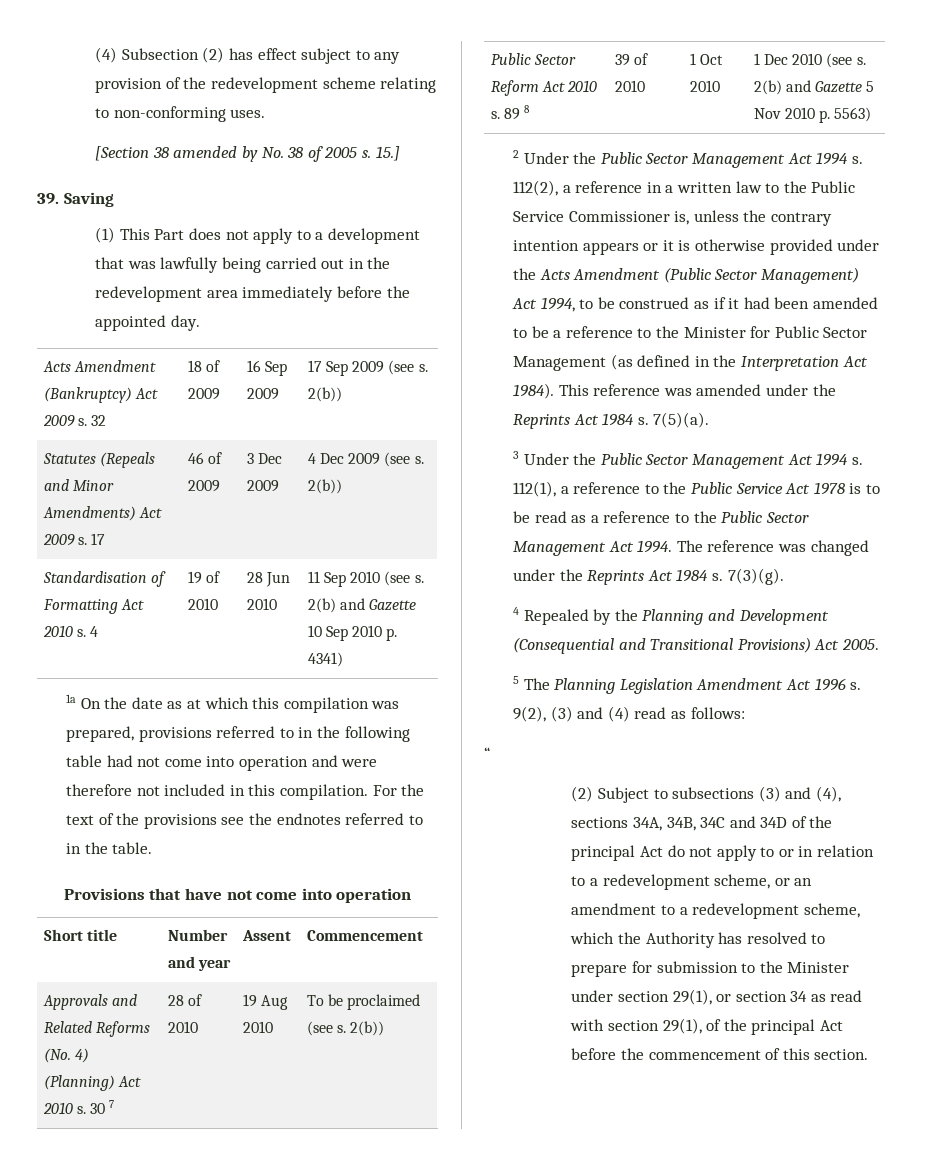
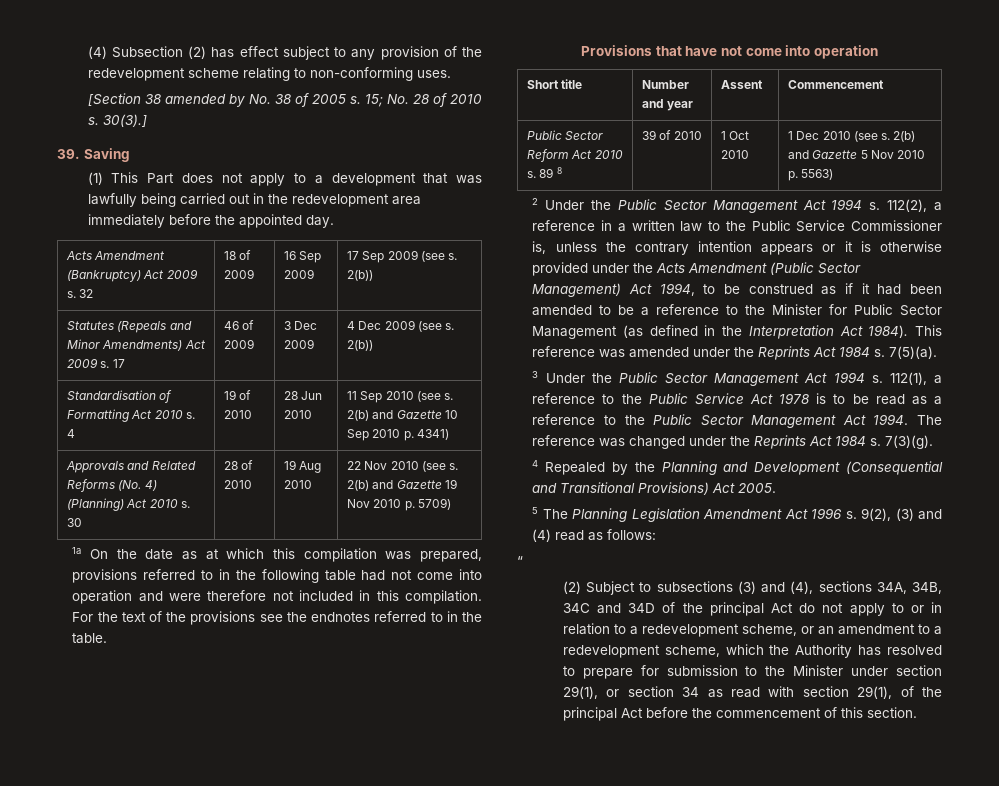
[375,146,400,161] 15.] -> [364,93,482,107] [87,114,147,127] 15; No. 28 of 2010 s. 30(3).]
(343, 659) none -> [66,461,196,473] [67,479,157,492] [67,498,190,511] [67,518,83,527] [224,460,254,470] [224,480,253,489] [284,460,322,473] [284,480,313,489] [347,461,459,472] [347,479,457,491] [347,498,451,511] // Approvals and Related Reforms (No. 4) (Planning) Act 2010 s. 30 | 28 of 2010 | 19 Aug 2010 | 22 Nov 2010 (see s. 2(b) and Gazette 19 Nov 2010 p. 5709)
[42,994,138,1010] [43,1021,151,1037] [43,1048,90,1063] [43,1075,142,1091] [42,1100,115,1114] [167,994,203,1006] [167,1021,198,1033] [242,994,289,1010] [242,1021,273,1033] [306,994,421,1010] [306,1021,385,1036] // Approvals and Related Reforms (No. 4) (Planning) Act 2010 s. 30 7 | 28 of 2010 | 19 Aug 2010 | To be proclaimed (see s. 2(b)) -> (885, 84) none

